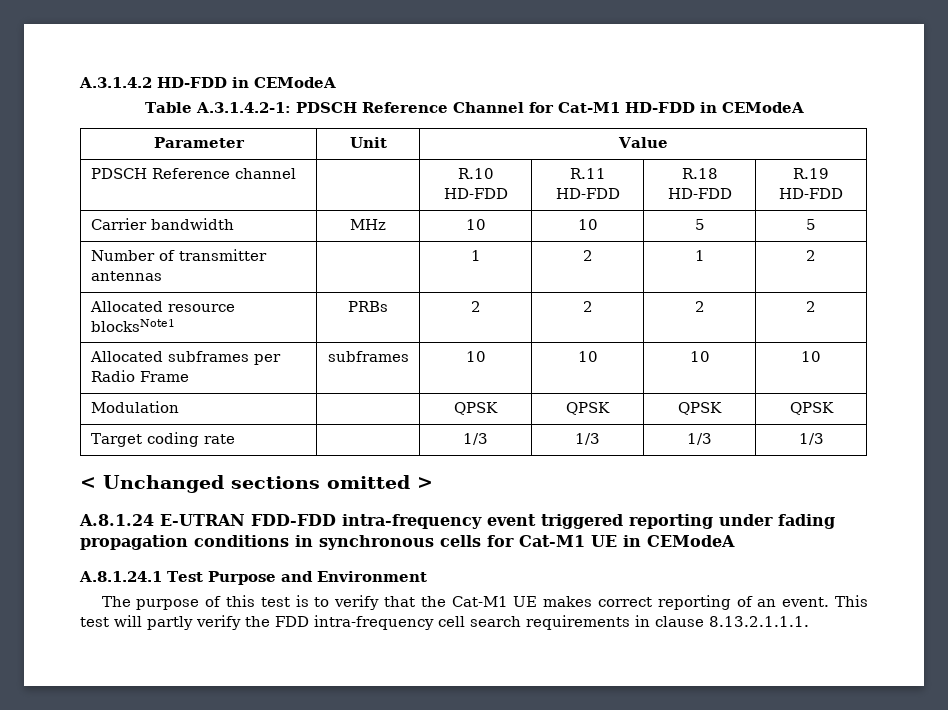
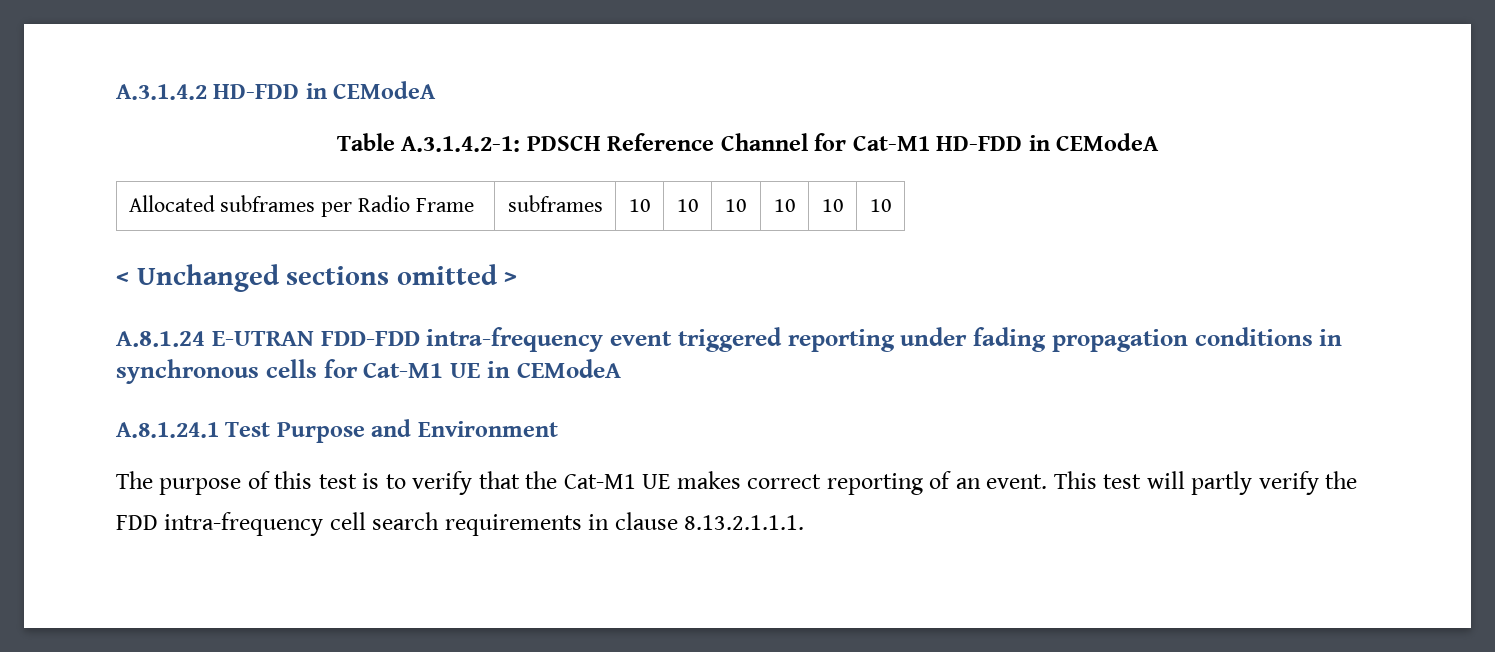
[153,137,245,148] [349,137,387,148] [617,137,668,148] [90,168,296,179] [457,168,494,179] [443,188,508,199] [569,168,606,179] [555,188,620,199] [681,168,718,179] [667,188,732,199] [793,168,829,179] [779,188,843,199] [90,218,234,230] [350,219,386,230] [465,219,486,230] [577,219,598,230] [694,219,705,230] [806,219,816,230] [90,249,267,261] [90,271,162,281] [470,250,481,261] [582,250,593,261] [694,250,705,261] [806,250,816,261] [89,301,235,312] [90,319,175,332] [348,301,388,312] [470,301,481,312] [582,301,593,312] [694,301,705,312] [806,301,816,312] // Parameter | Unit | Value // PDSCH Reference channel | | R.10 HD-FDD | R.11 HD-FDD | R.18 HD-FDD | R.19 HD-FDD // Carrier bandwidth | MHz | 10 | 10 | 5 | 5 // Number of transmitter antennas | | 1 | 2 | 1 | 2 // Allocated resource blocksNote1 | PRBs | 2 | 2 | 2 | 2 -> (1160, 142) none
[90,401,179,413] [454,402,498,415] [566,402,610,415] [678,402,722,415] [789,402,834,415] [90,432,235,447] [463,433,488,445] [575,433,600,445] [687,433,712,445] [798,433,824,445] // Modulation | | QPSK | QPSK | QPSK | QPSK // Target coding rate | | 1/3 | 1/3 | 1/3 | 1/3 -> [821,199,844,212] [869,199,892,212] | 10 | 10

